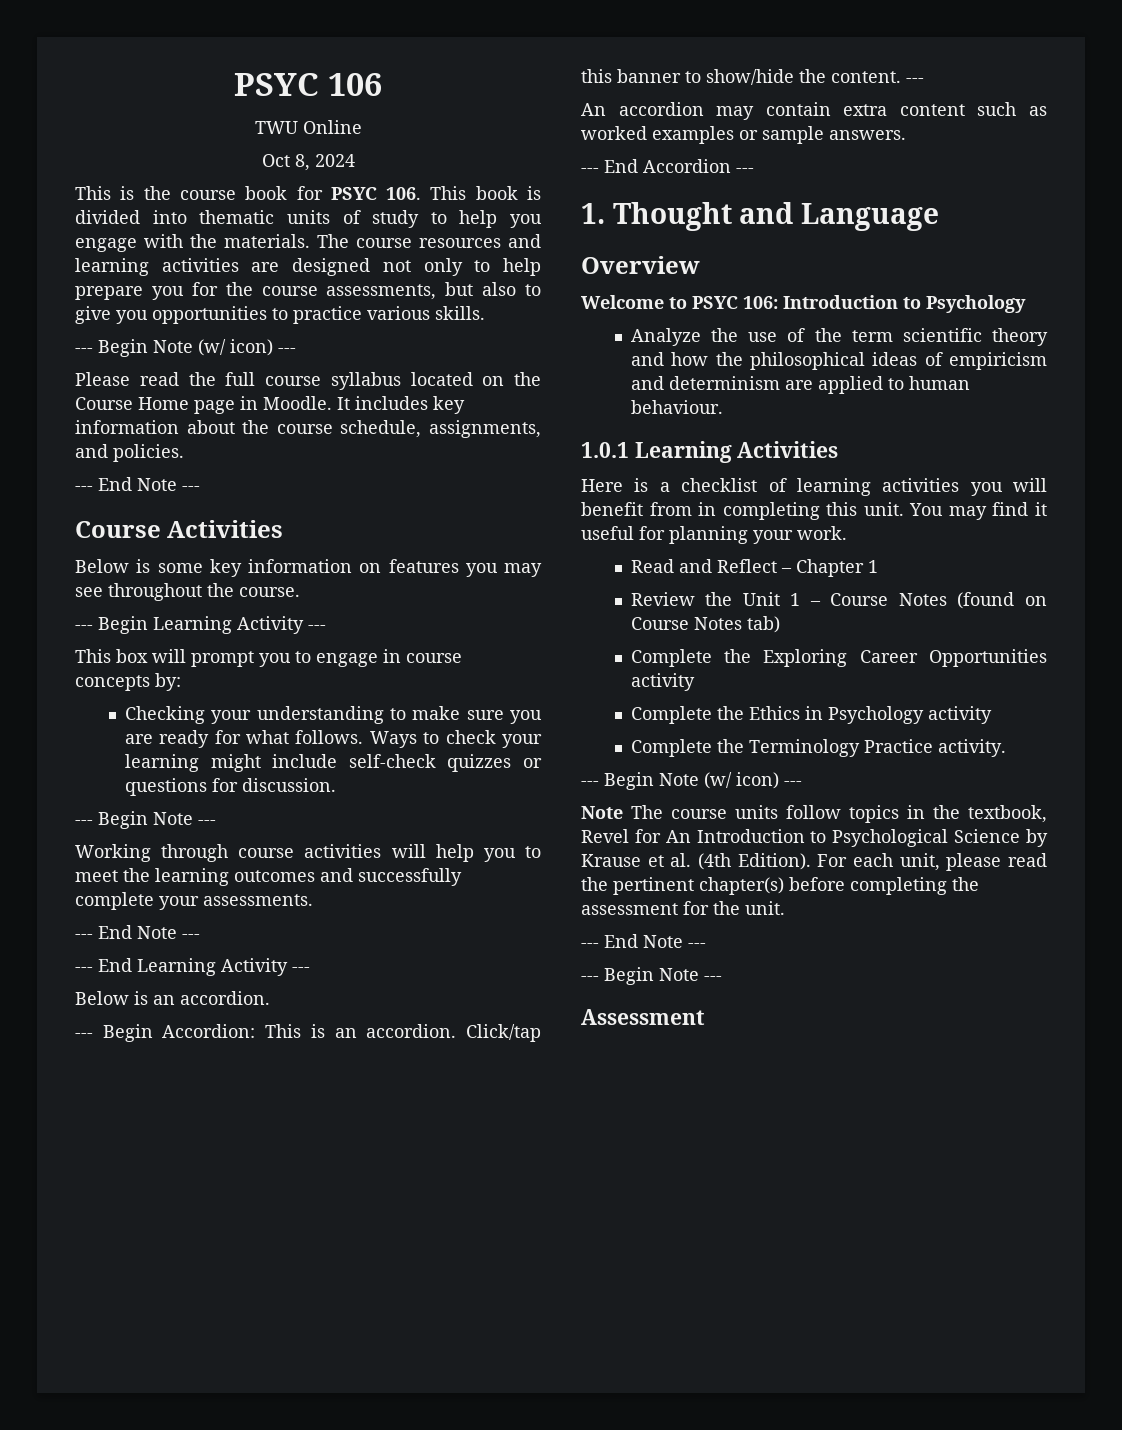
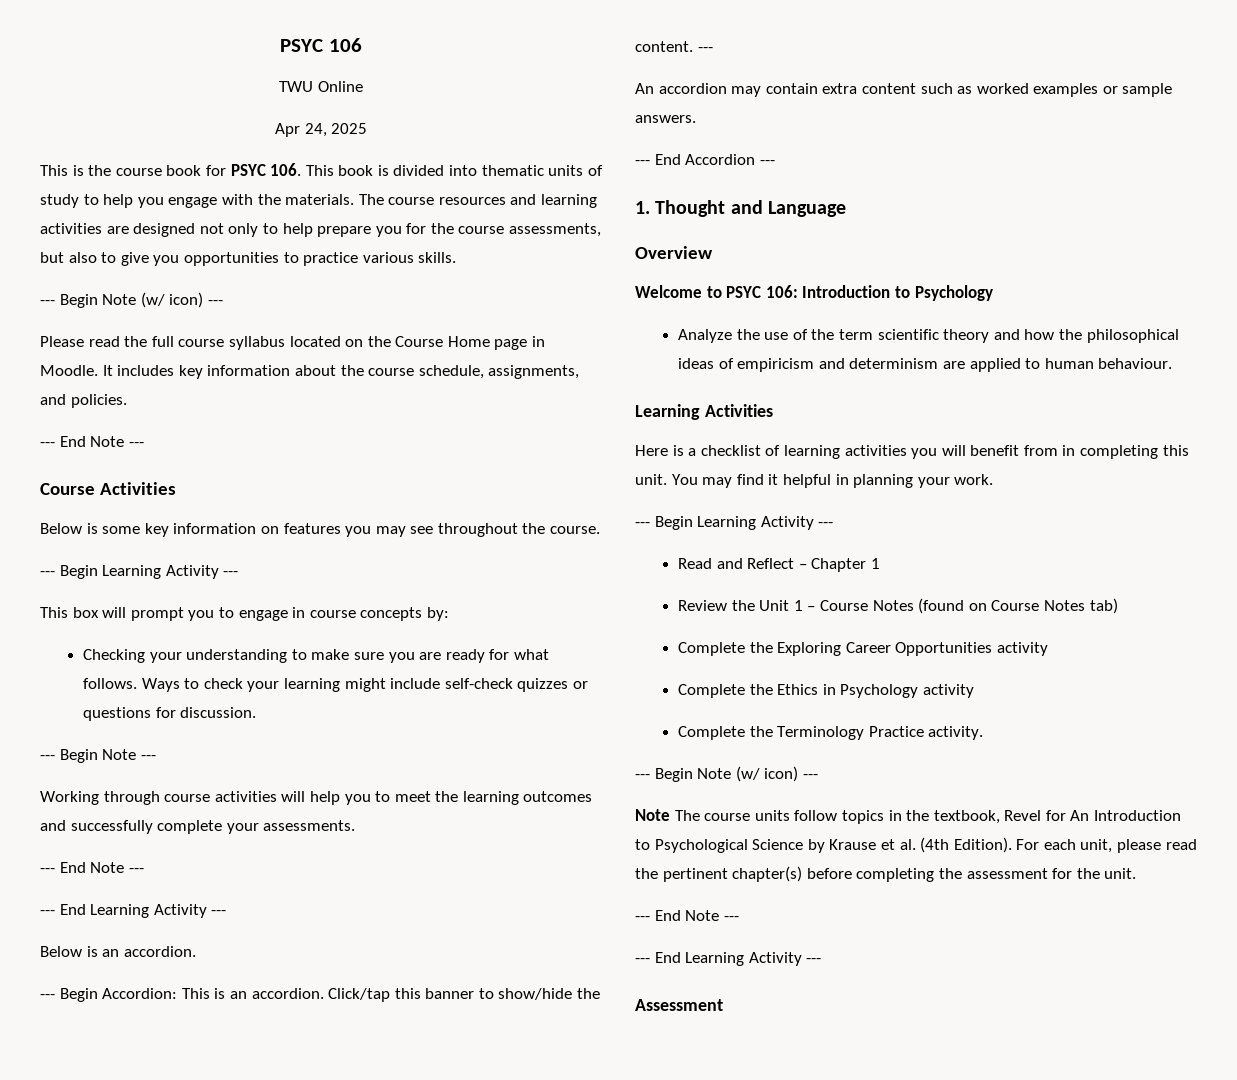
[261,154,355,171] Oct 8, 2024 -> [274,123,368,137] Apr 24, 2025
[581,442,629,458] 1.0.1 -> (1173, 363) none
[581,526,665,540] useful for -> [782,474,849,488] helpful in
(847, 533) none -> [635,516,834,530] // --- Begin Learning Activity ---
[604,967,699,985] Begin Note -> [654,952,802,966] End Learning Activity

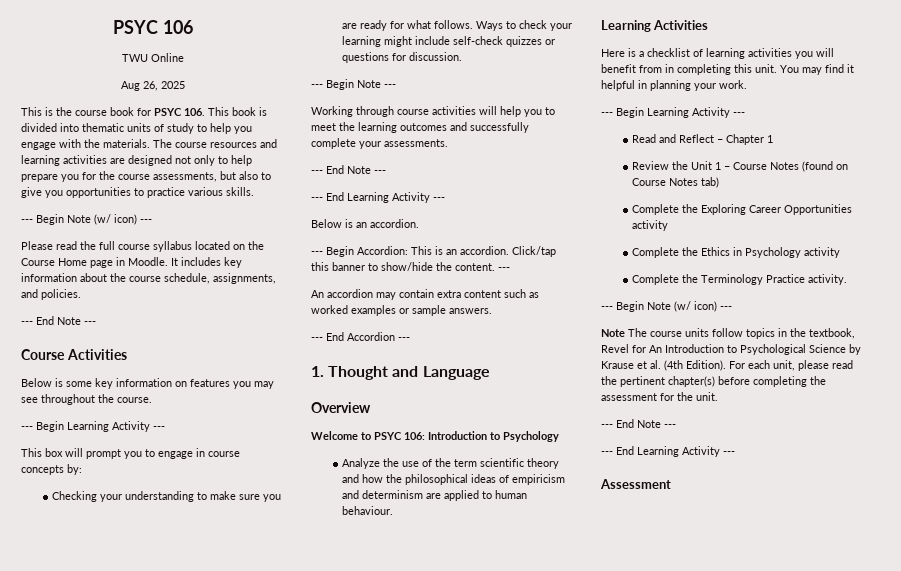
[274,123,327,137] Apr 24, -> [121,81,158,91] Aug 26,

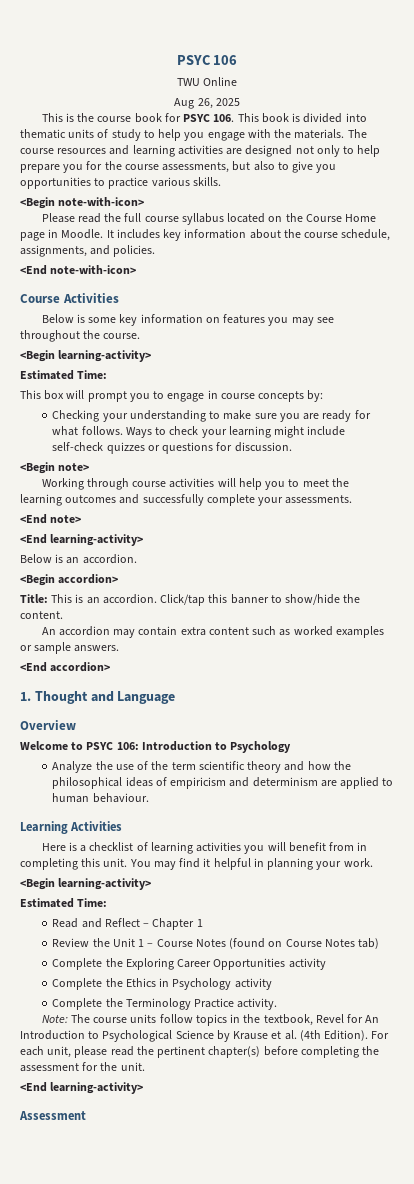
[21,214,152,225] --- Begin Note (w/ icon) --- -> [20,197,145,209] <Begin note-with-icon>
[21,316,96,325] --- End Note --- -> [20,265,137,275] <End note-with-icon>
[21,421,165,432] --- Begin Learning Activity --- -> [20,350,152,362] [20,370,108,380] <Begin learning-activity> // Estimated Time:
[311,79,396,90] --- Begin Note --- -> [20,462,90,474] <Begin note>
[311,165,386,174] [311,192,445,203] --- End Note --- // --- End Learning Activity --- -> [20,514,82,524] [20,534,144,546] <End note> // <End learning-activity>
[311,246,408,257] --- Begin Accordion: -> [20,574,119,586] [20,594,48,603] <Begin accordion> // Title:
[498,267,510,271] --- -> (63, 615) none
[311,332,410,341] --- End Accordion --- -> [20,662,111,672] <End accordion>
[601,107,745,118] --- Begin Learning Activity --- -> [20,878,152,890] [20,898,108,908] <Begin learning-activity> // Estimated Time:
[601,301,732,312] [601,329,625,337] --- Begin Note (w/ icon) --- // Note -> [41,1015,68,1023] Note:
[601,419,676,428] [601,446,735,457] --- End Note --- // --- End Learning Activity --- -> [20,1082,144,1094] <End learning-activity>

